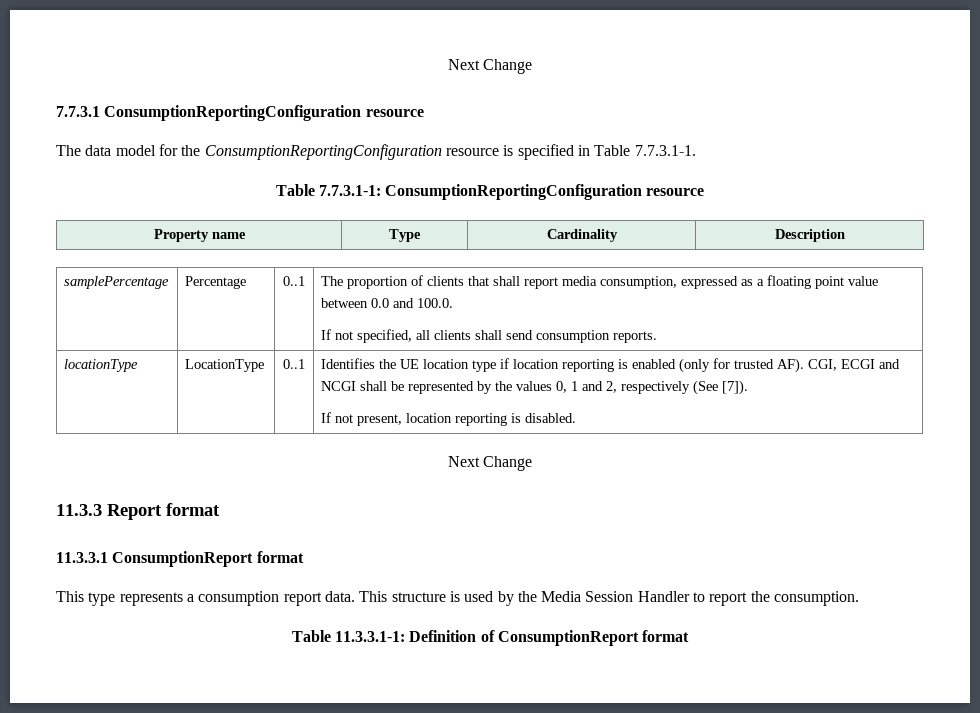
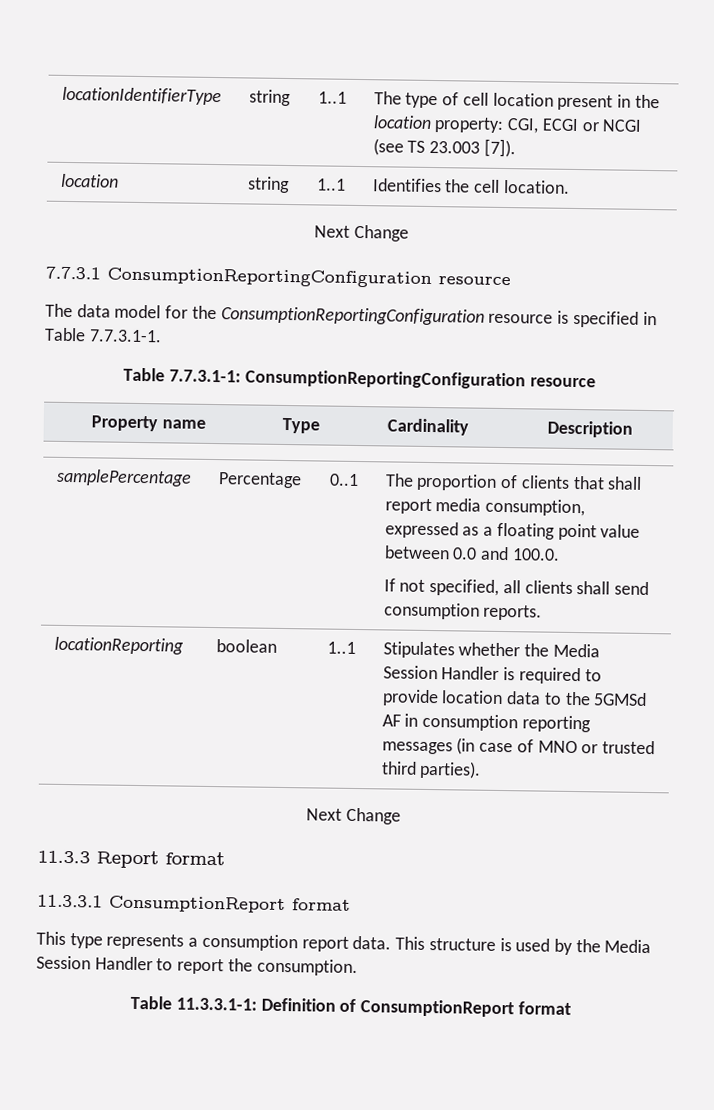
(447, 64) none -> [61,86,222,106] [248,89,291,107] [318,91,347,104] [373,91,660,111] [372,115,643,134] [372,138,516,158] [60,173,119,188] [246,176,290,194] [317,178,346,191] [372,178,570,194] locationIdentifierType | string | 1..1 | The type of cell location present in the location property: CGI, ECGI or NCGI (see TS 23.003 [7]). // location | string | 1..1 | Identifies the cell location. //
[64,359,139,372] [185,359,265,372] [283,359,305,369] [321,358,901,373] [321,380,749,395] [321,412,577,426] locationType | LocationType | 0..1 | Identifies the UE location type if location reporting is enabled (only for trusted AF). CGI, ECGI and NCGI shall be represented by the values 0, 1 and 2, respectively (See [7]). // If not present, location reporting is disabled. -> [53,636,184,655] [215,639,277,653] [327,641,356,654] [382,641,600,659] [382,665,602,685] [381,689,648,707] [381,713,591,733] [381,737,656,755] [380,760,482,779] locationReporting | boolean | 1..1 | Stipulates whether the Media Session Handler is required to provide location data to the 5GMSd AF in consumption reporting messages (in case of MNO or trusted third parties).

